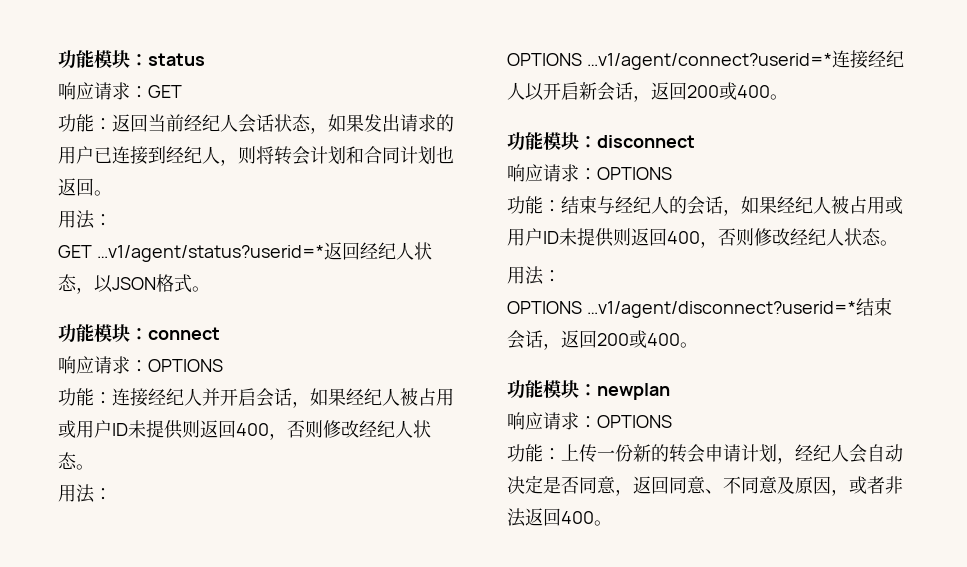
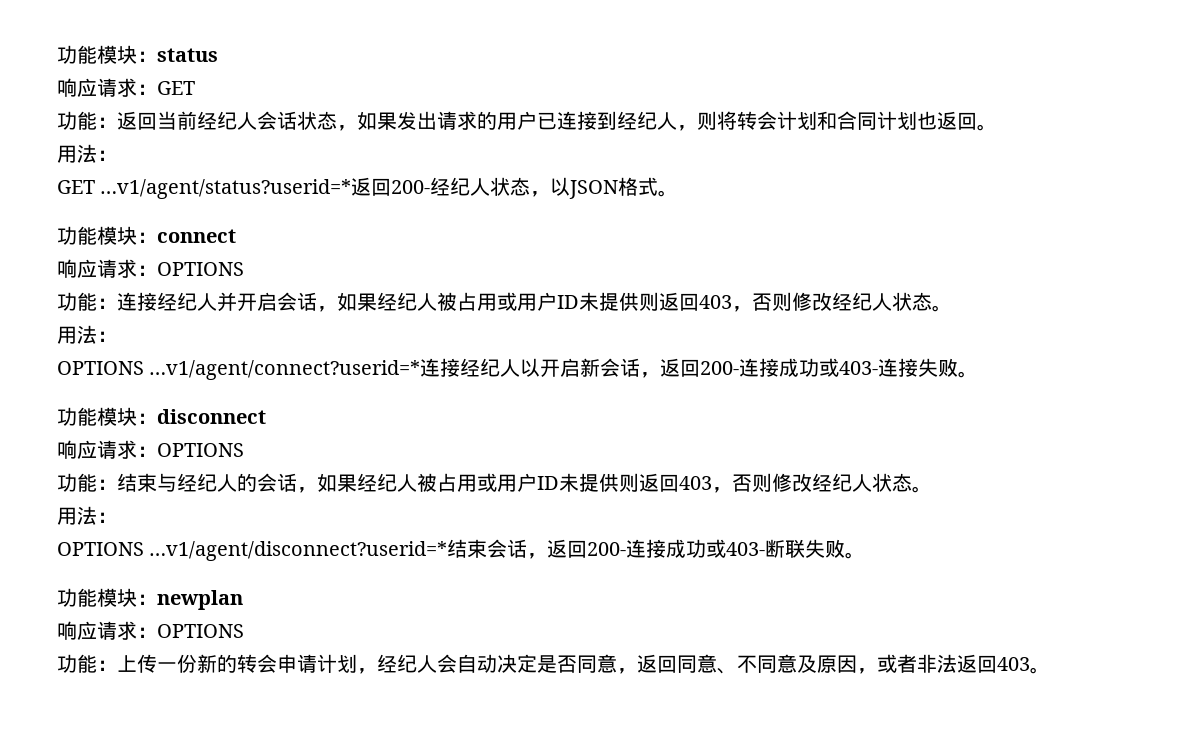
(360, 251) none -> [391,180,431,194] 200-
[236,423,269,436] 400 -> [699,295,732,309] 403
[687,82,770,100] 200或400 -> [700,358,959,377] 200-连接成功或403-连接失败
[667,231,700,244] 400 -> [679,476,712,490] 403
[597,330,680,348] 200或400 -> [587,539,846,558] 200-连接成功或403-断联失败
[561,511,594,524] 400 -> [997,657,1030,671] 403

